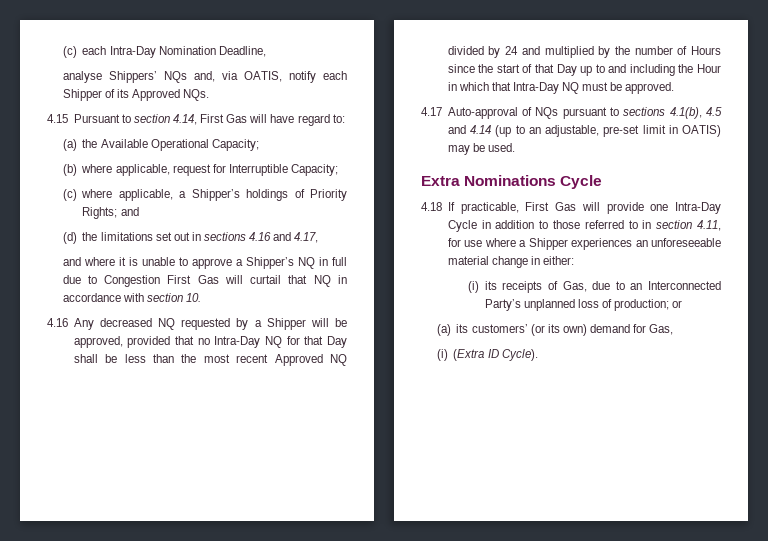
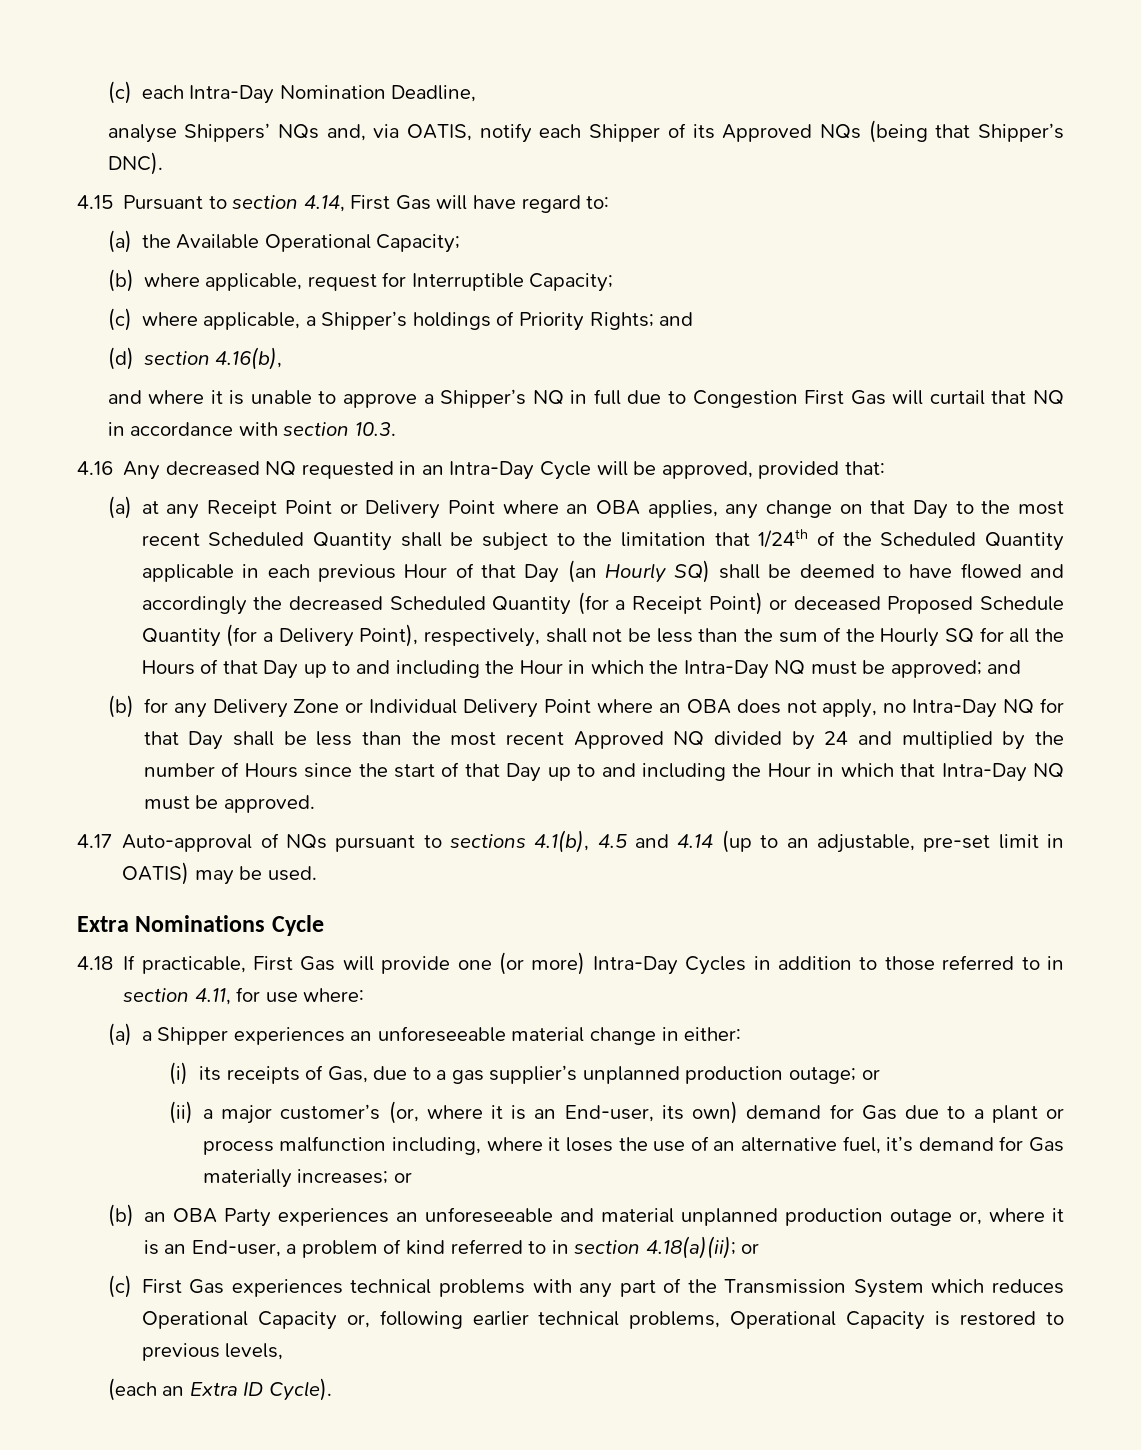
[183,89,210,101] NQs. -> [819,120,1065,143] [107,152,163,175] NQs (being that Shipper’s DNC).
[82,232,319,243] the limitations set out in sections 4.16 and 4.17, -> [143,347,283,370] section 4.16(b),
[185,293,201,302] 10. -> [354,422,396,436] 10.3.
[236,318,347,330] [73,336,195,348] by a Shipper will be approved, provided that -> [399,461,885,480] [107,496,1064,519] [141,529,1064,551] [141,560,1064,583] [141,592,1065,615] [141,624,1064,647] [141,659,1022,679] [107,695,878,718] in an Intra-Day Cycle will be approved, provided that: // (a) at any Receipt Point or Delivery Point where an OBA applies, any change on that Day to the most recent Scheduled Quantity shall be subject to the limitation that 1/24th of the Scheduled Quantity applicable in each previous Hour of that Day (an Hourly SQ) shall be deemed to have flowed and accordingly the decreased Scheduled Quantity (for a Receipt Point) or deceased Proposed Schedule Quantity (for a Delivery Point), respectively, shall not be less than the sum of the Hourly SQ for all the Hours of that Day up to and including the Hour in which the Intra-Day NQ must be approved; and // (b) for any Delivery Zone or Individual Delivery Point where an OBA does not apply,
[675,202,721,214] [447,220,477,232] Intra-Day Cycle -> [499,952,747,975] (or more) Intra-Day Cycles
[484,238,516,247] where -> [303,988,365,1002] [107,1023,132,1046] where: // (a)
[630,281,721,290] [484,299,683,311] [436,324,674,336] [436,349,485,361] an Interconnected Party’s unplanned loss of production; or // (a) its customers’ (or its own) demand for Gas, // (i) (Extra -> [436,1065,880,1084] [168,1101,1064,1124] [202,1136,1064,1155] [202,1169,412,1188] [107,1204,1064,1227] [143,1236,760,1259] [107,1275,1065,1298] [141,1310,1065,1330] [141,1343,284,1361] [107,1378,238,1401] a gas supplier’s unplanned production outage; or // (ii) a major customer’s (or, where it is an End-user, its own) demand for Gas due to a plant or process malfunction including, where it loses the use of an alternative fuel, it’s demand for Gas materially increases; or // (b) an OBA Party experiences an unforeseeable and material unplanned production outage or, where it is an End-user, a problem of kind referred to in section 4.18(a)(ii); or // (c) First Gas experiences technical problems with any part of the Transmission System which reduces Operational Capacity or, following earlier technical problems, Operational Capacity is restored to previous levels, // (each an Extra

